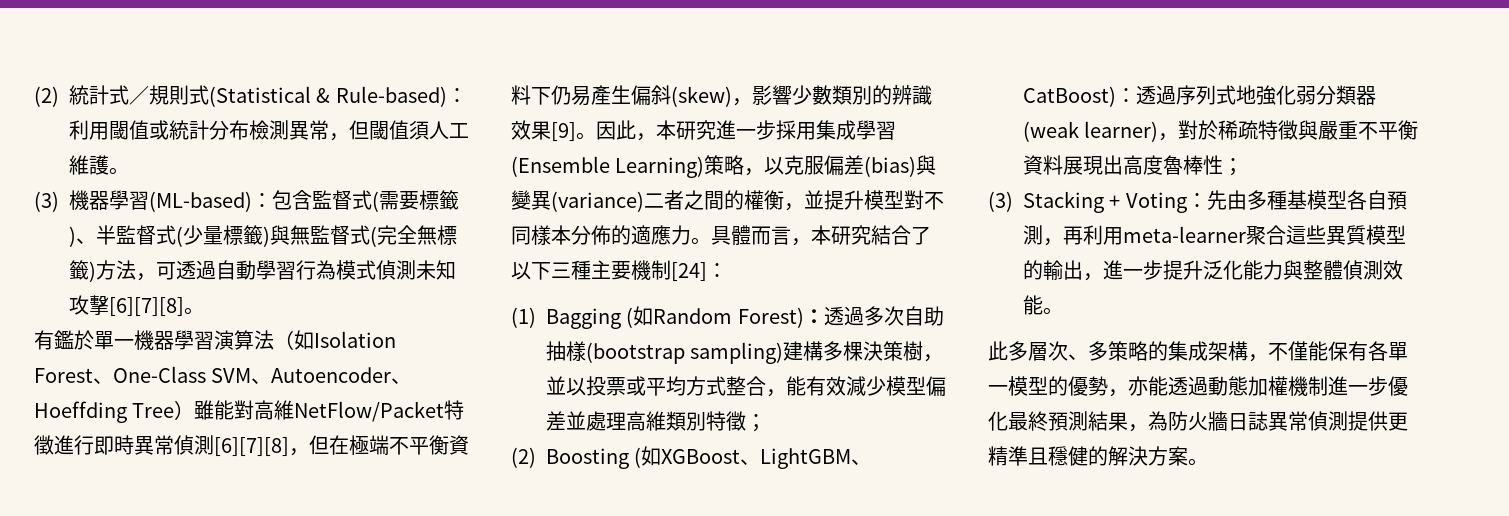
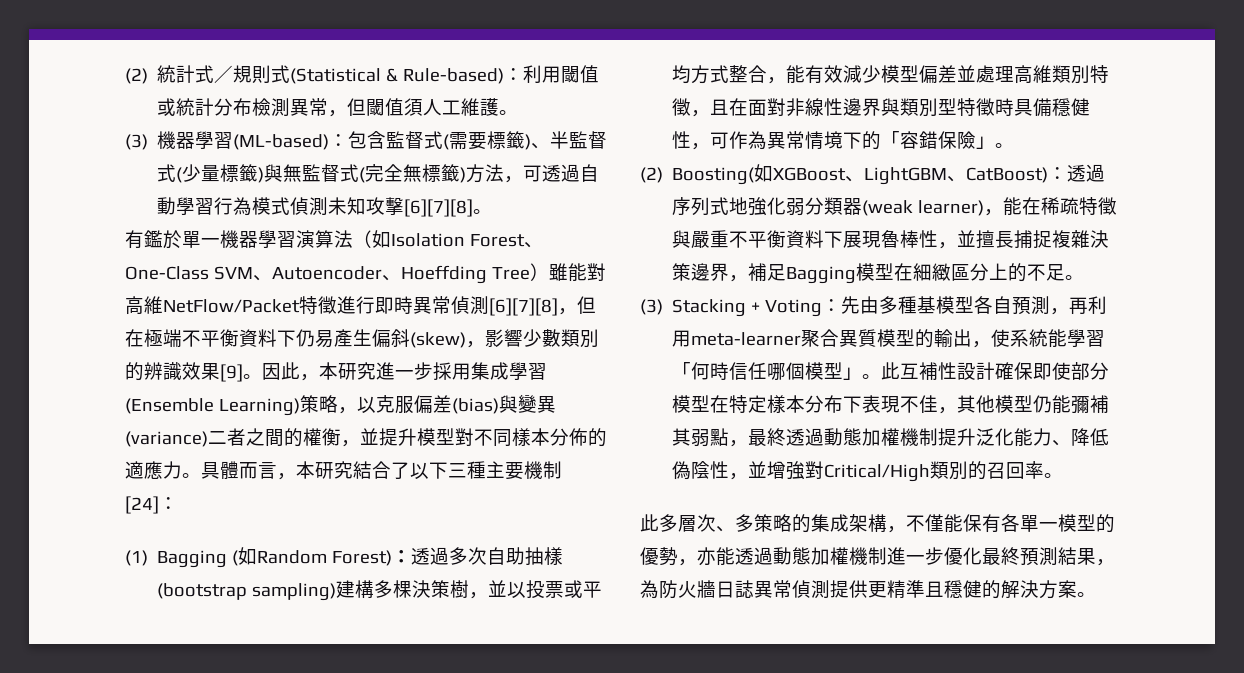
[746,414,766,432] [511,447,642,469] ； // (2) Boosting ( -> [691,98,1091,117] [672,131,1015,150] [640,167,755,185] ，且在面對非線性邊界與類別型特徵時具備穩健性，可作為異常情境下的「容錯保險」。 // (2) Boosting(
[1178,120,1219,140] 對於 -> [1003,197,1042,216] 能在
[1063,155,1243,176] 展現出高度魯棒性； -> [824,230,1110,249] [672,263,1085,284] 下展現魯棒性，並擅長捕捉複雜決策邊界，補足Bagging模型在細緻區分上的不足。
[1286,225,1326,245] 這些 -> (840, 338) none
[1103,260,1403,280] [1023,295,1043,315] 進一步提升泛化能力與整體偵測效能 -> [991,329,1106,348] [672,362,1110,381] [672,395,1110,414] [672,428,1110,447] [672,461,1045,482] 使系統能學習「何時信任哪個模型」。此互補性設計確保即使部分模型在特定樣本分布下表現不佳，其他模型仍能彌補其弱點，最終透過動態加權機制提升泛化能力、降低偽陰性，並增強對Critical/High類別的召回率

